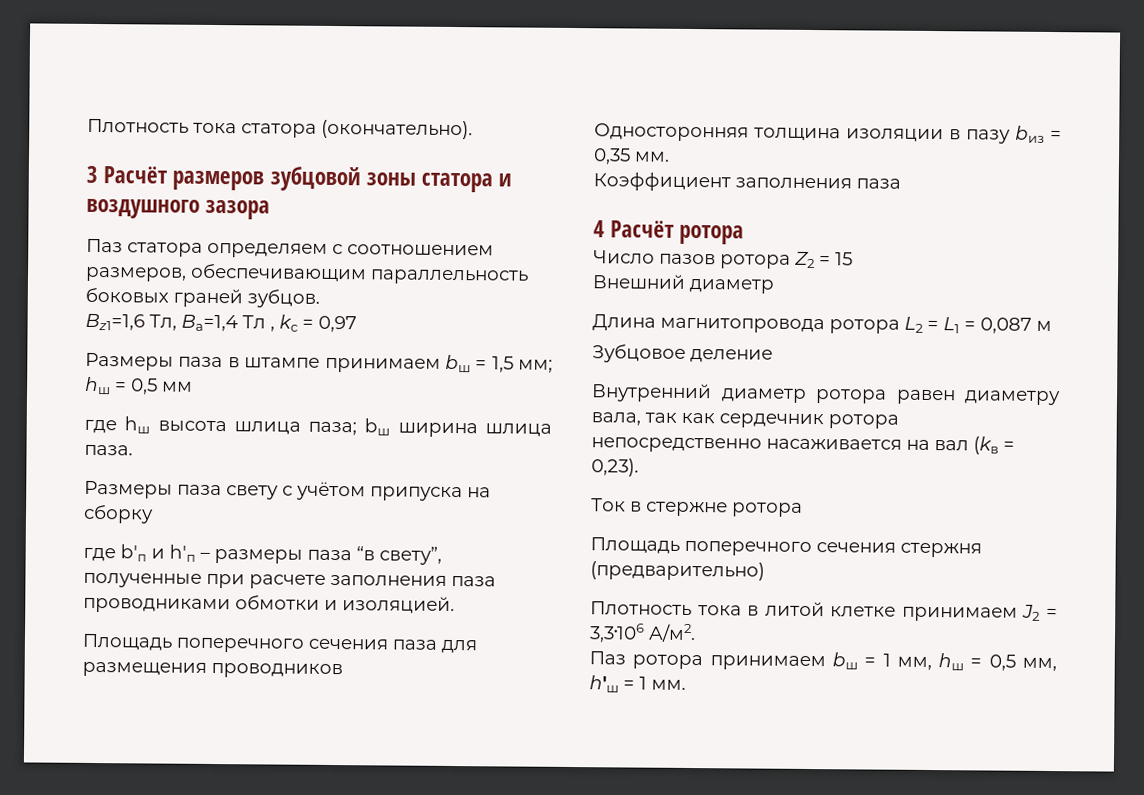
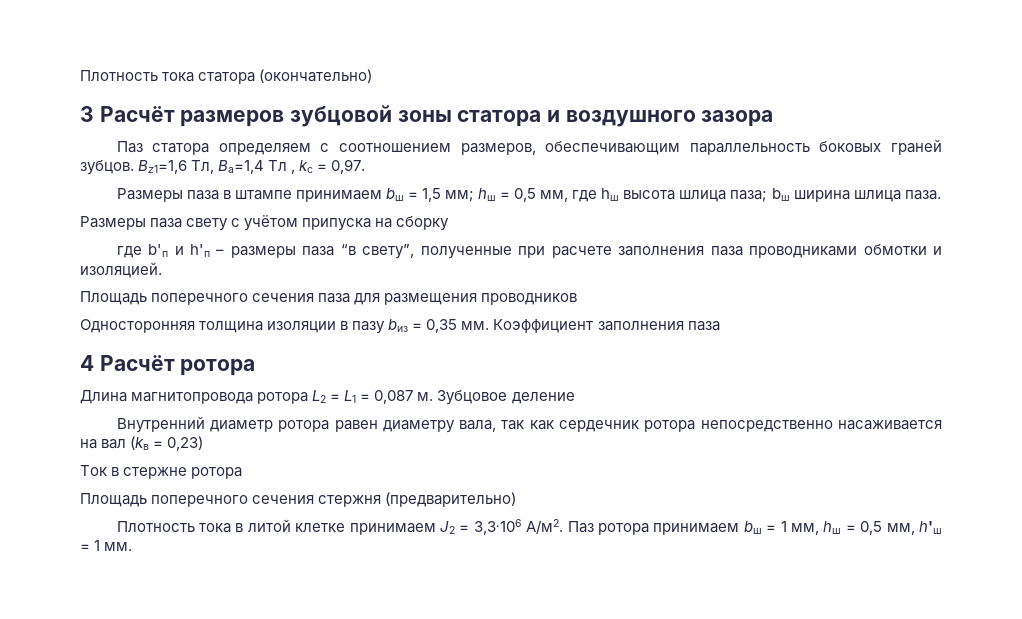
[321,119,473,140] (окончательно). -> [259,69,373,83] (окончательно)
(320, 298) // -> (134, 167) none
[318,315,357,333] 0,97 -> [331,159,366,174] 0,97.
[162,381,193,392] мм // -> [540,190,569,202] мм,
(670, 156) // -> (490, 325) none
[593,250,853,269] [592,274,774,294] // Число пазов ротора Z2 = 15 // Внешний диаметр -> (256, 367) none
[1036,320,1052,332] м // -> [417,392,434,401] м.
[591,458,639,477] 0,23). -> [167,436,204,451] 0,23)
(696, 633) // -> (564, 526) none

